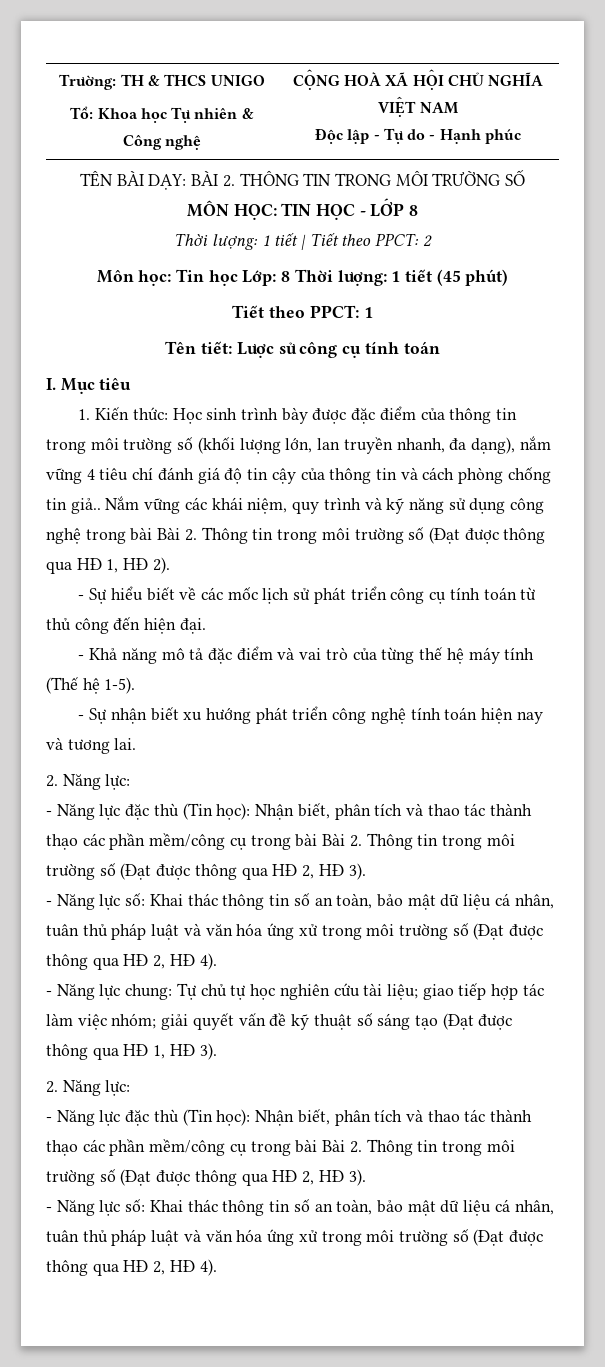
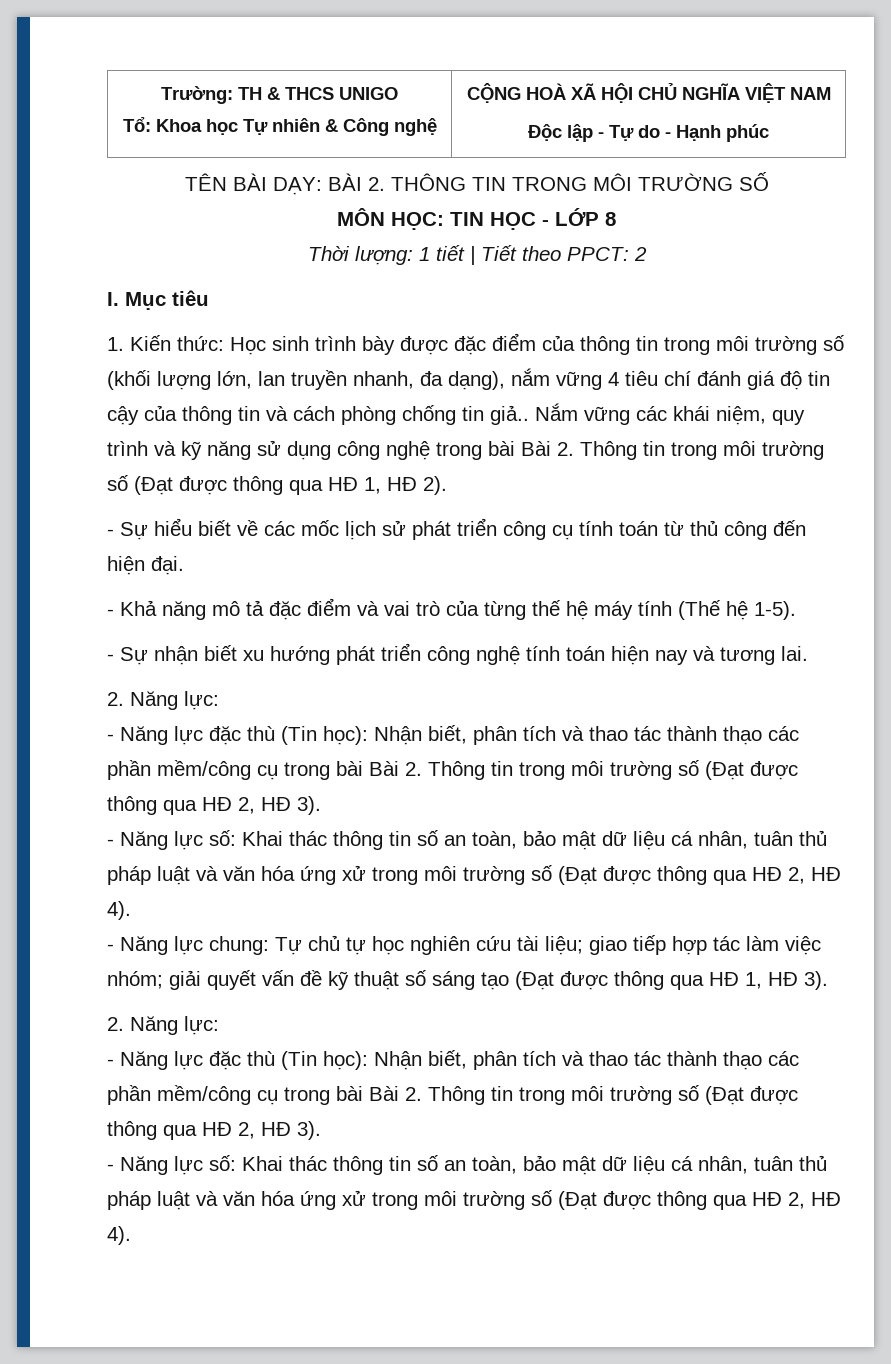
[96,269,509,286] [232,305,373,318] [165,341,440,358] // Môn học: Tin học Lớp: 8 Thời lượng: 1 tiết (45 phút) // Tiết theo PPCT: 1 // Tên tiết: Lược sử công cụ tính toán -> (647, 254) none

